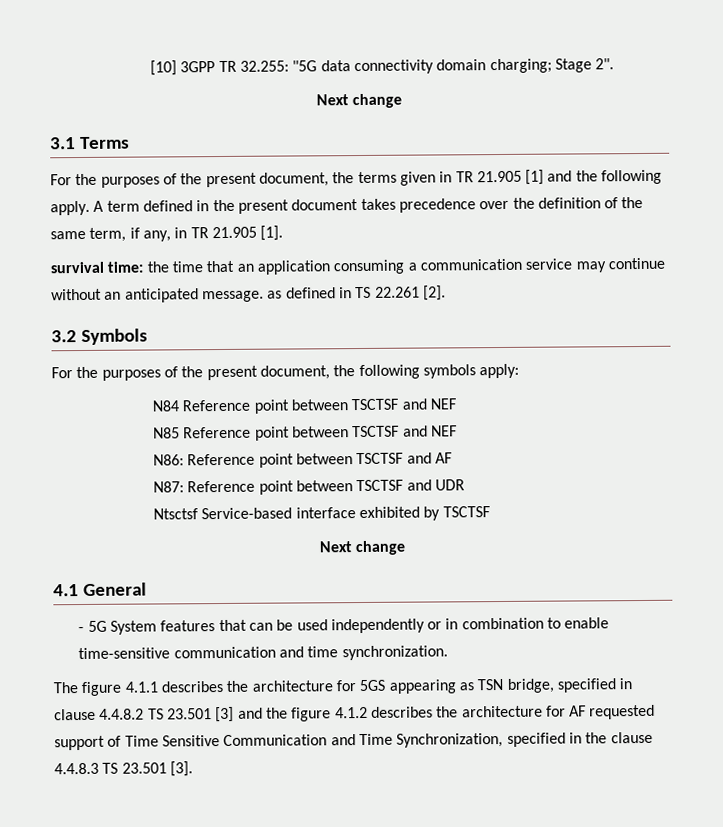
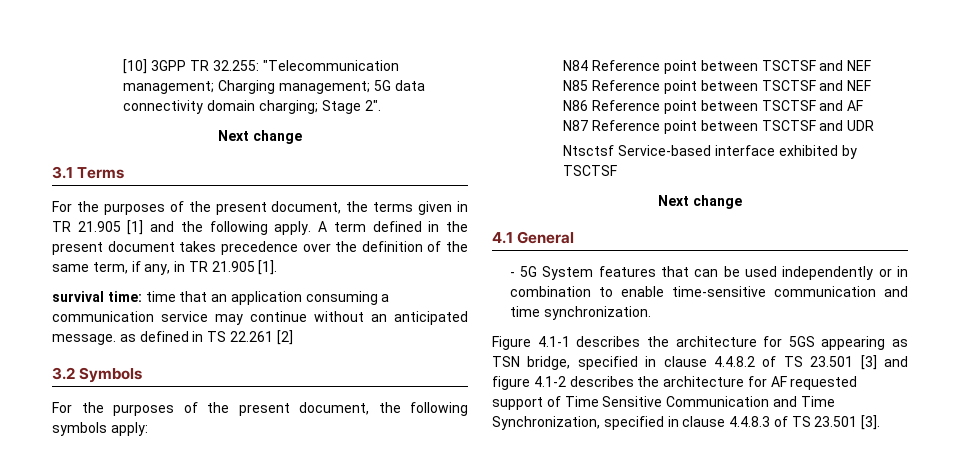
[292,60,318,72] "5G -> [262,60,399,71] [123,80,391,94] "Telecommunication management; Charging management; 5G
[146,261,169,273] the -> (142, 296) none
[422,285,446,301] [2]. -> [276,330,293,345] [2]
[153,454,185,466] N86: -> [563,100,589,111] N86
[153,481,185,493] N87: -> [563,120,589,131] N87
[53,681,158,697] The figure 4.1.1 -> [492,336,570,350] Figure 4.1-1
(145, 714) none -> [762,356,777,367] of
[265,706,368,722] the figure 4.1.2 -> [492,376,566,390] figure 4.1-2
[585,732,608,744] the -> (679, 421) none
(99, 768) none -> [773,416,788,427] of

